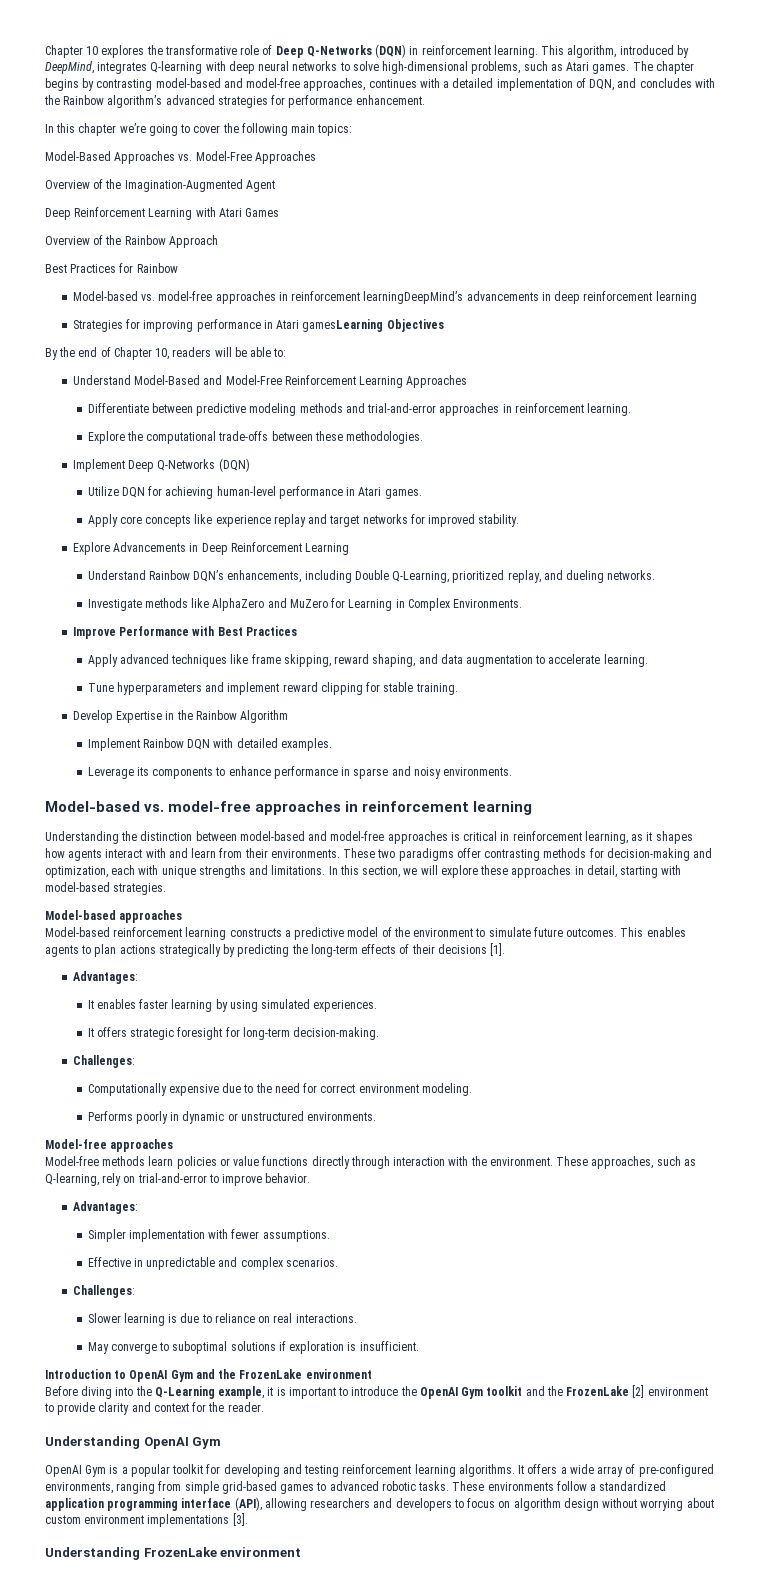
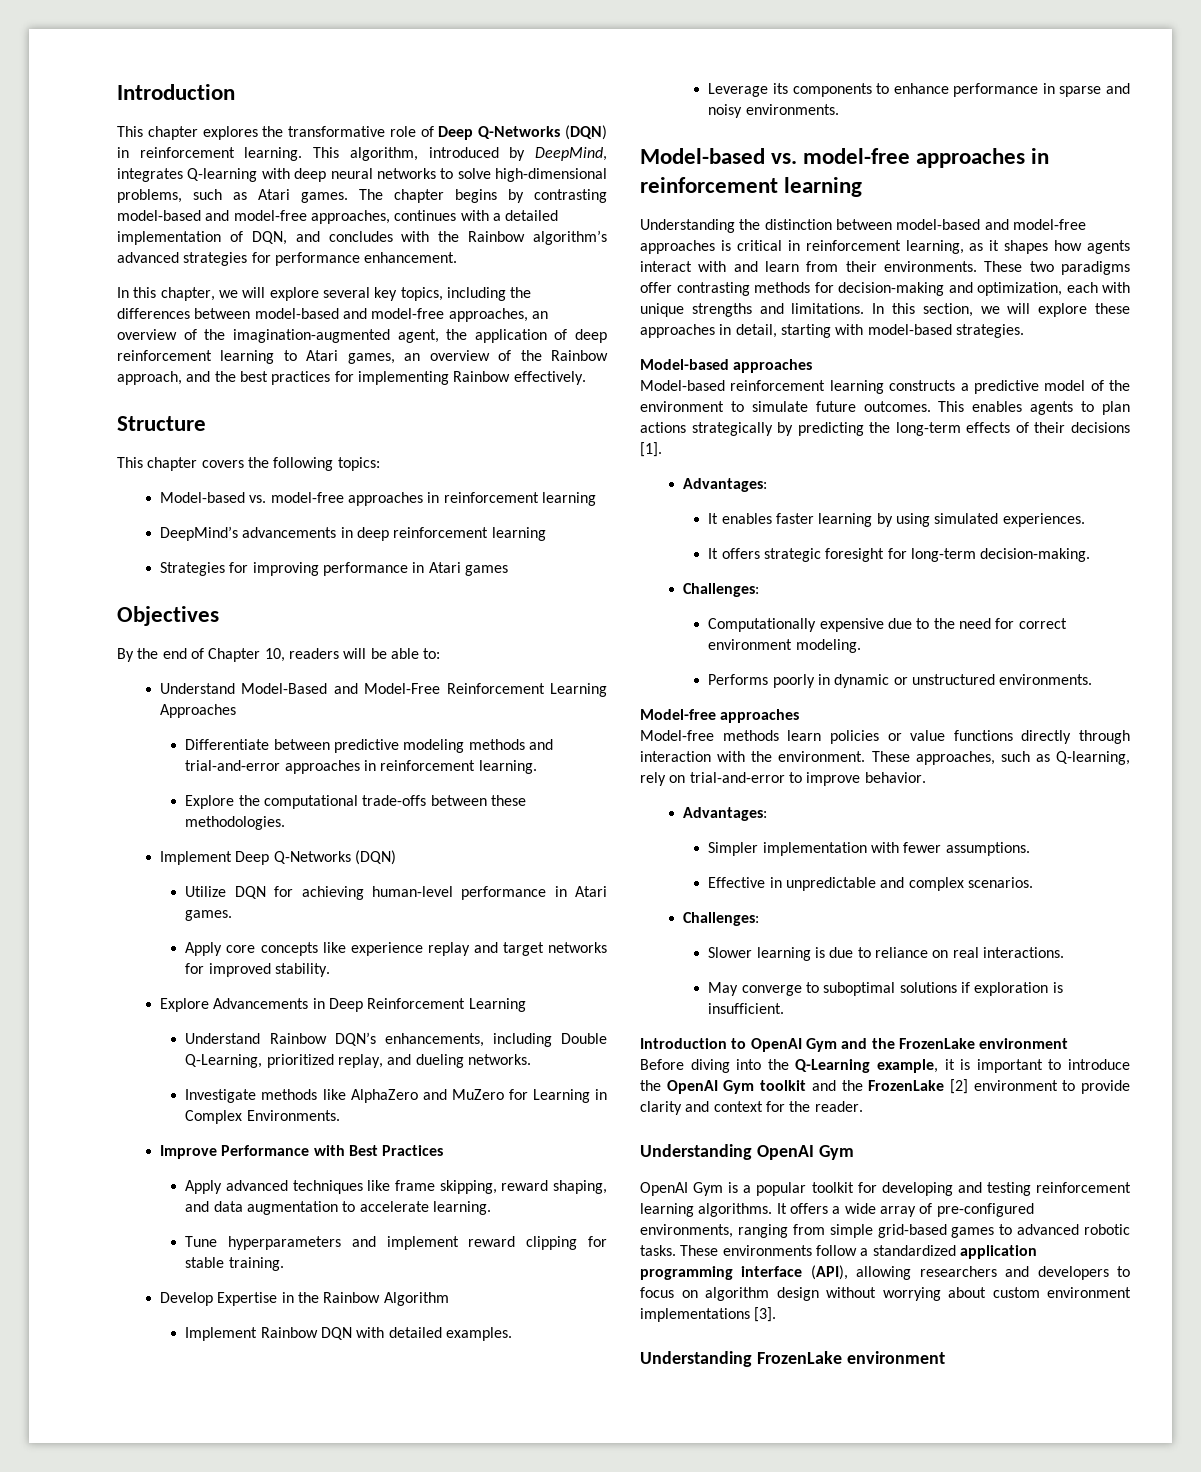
[45,45,99,58] Chapter 10 -> [117,84,235,100] [117,126,198,140] Introduction // This chapter
[78,123,353,136] [45,151,316,164] [45,179,275,192] [45,207,280,220] [45,235,218,248] [45,263,178,273] [72,291,464,304] chapter we’re going to cover the following main topics: // Model-Based Approaches vs. Model-Free Approaches // Overview of the Imagination-Augmented Agent // Deep Reinforcement Learning with Atari Games // Overview of the Rainbow Approach // Best Practices for Rainbow // Model-based vs. model-free approaches in reinforcement learningDeepMind’s -> [160,287,532,301] [117,308,548,322] [117,329,607,343] [117,350,609,364] [117,371,586,385] [117,416,206,431] [117,457,380,471] [160,492,596,506] [160,526,239,541] chapter, we will explore several key topics, including the differences between model-based and model-free approaches, an overview of the imagination-augmented agent, the application of deep reinforcement learning to Atari games, an overview of the Rainbow approach, and the best practices for implementing Rainbow effectively. // Structure // This chapter covers the following topics: // Model-based vs. model-free approaches in reinforcement learning // DeepMind’s
[302,319,384,332] gamesLearning -> [464,565,508,576] games //

